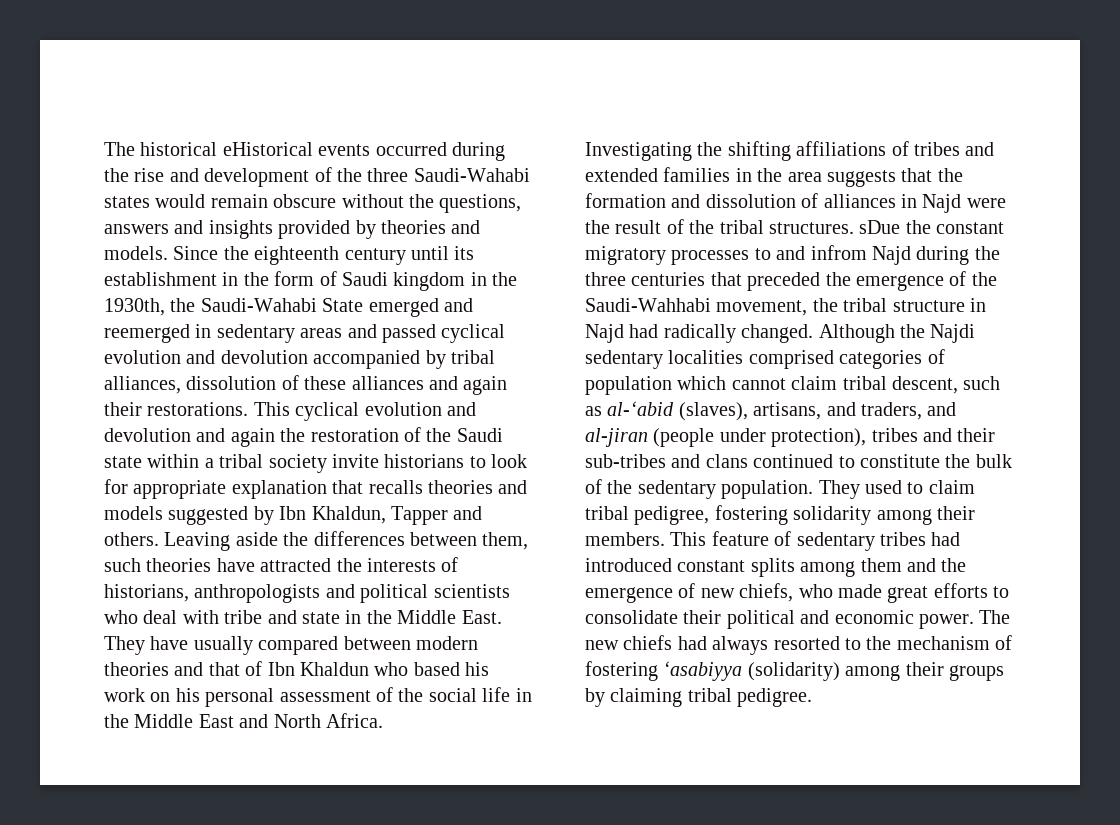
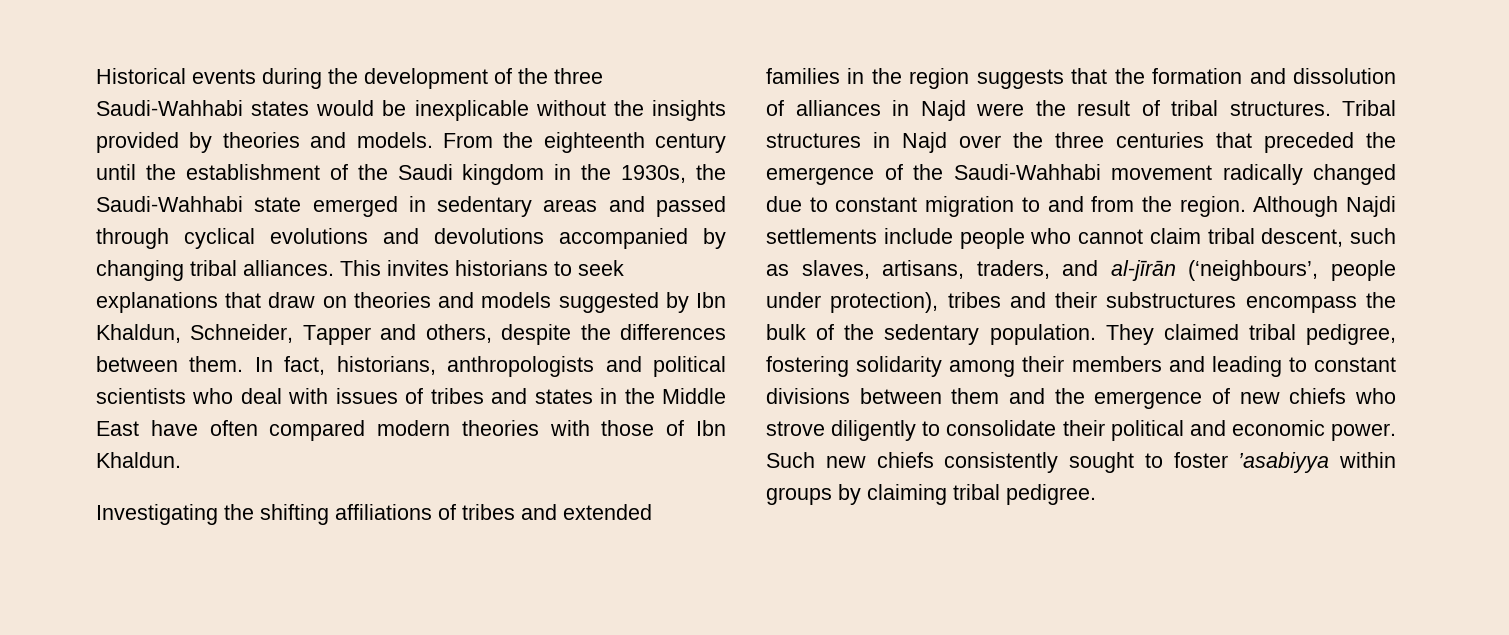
[104,142,505,161] [104,168,199,182] The historical eHistorical events occurred during the rise and -> [96,68,358,89] Historical events during the
[413,168,530,182] Saudi-Wahabi -> [96,100,243,116] Saudi-Wahhabi
[210,194,522,213] [104,220,204,234] remain obscure without the questions, answers and -> [382,100,644,121] be inexplicable without the
[173,246,219,260] Since -> [442,133,493,148] From
[454,246,475,260] [104,271,518,291] [104,298,473,317] [104,324,190,343] its establishment in the form of Saudi kingdom in the 1930th, the Saudi-Wahabi State emerged and reemerged -> [145,164,726,185] [96,196,398,217] the establishment of the Saudi kingdom in the 1930s, the Saudi-Wahhabi state emerged
[441,324,506,343] [104,350,495,369] [104,375,508,395] [104,402,476,421] [104,427,503,447] [104,454,528,473] [104,479,423,499] cyclical evolution and devolution accompanied by tribal alliances, dissolution of these alliances and again their restorations. This cyclical evolution and devolution and again the restoration of the Saudi state within a tribal society invite historians to look for appropriate explanation that recalls -> [96,228,726,249] [96,260,624,281] [96,292,347,313] through cyclical evolutions and devolutions accompanied by changing tribal alliances. This invites historians to seek explanations that draw on
(386, 515) none -> [190,324,294,343] Schneider,
[104,531,529,551] [104,557,459,572] others. Leaving aside the differences between them, such theories have attracted the interests of -> [425,324,727,345] [96,356,326,375] others, despite the differences between them. In fact,
[224,610,502,624] [104,636,478,655] [104,661,490,676] [104,687,532,707] [104,713,383,728] tribe and state in the Middle East. They have usually compared between modern theories and that of Ibn Khaldun who based his work on his personal assessment of the social life in the Middle East and North Africa. -> [335,388,726,404] [96,420,726,441] [96,452,181,468] issues of tribes and states in the Middle East have often compared modern theories with those of Ibn Khaldun.
[787,172,822,182] area -> [909,68,970,89] region
[689,220,715,234] the -> (1160, 108) none
[859,220,1005,234] [585,245,970,265] sDue the constant migratory processes to and infrom Najd during -> [1342,100,1396,116] [766,132,1001,153] Tribal structures in Najd over
[716,298,986,316] [585,324,976,343] [585,349,945,369] [585,376,727,395] movement, the tribal structure in Najd had radically changed. Although the Najdi sedentary localities comprised categories of population which -> [1111,164,1396,185] [766,196,1396,217] [766,228,1072,249] movement radically changed due to constant migration to and from the region. Although Najdi settlements include people who
[607,401,957,421] [585,428,715,447] al-‘abid (slaves), artisans, and traders, and al-jiran (people -> [801,260,1396,281] slaves, artisans, traders, and al-jīrān (‘neighbours’, people
[585,454,940,468] sub-tribes and clans continued to constitute -> [1106,292,1357,313] substructures encompass
[865,480,975,494] used to claim -> [1163,324,1239,340] claimed
[585,531,961,551] [585,558,856,577] members. This feature of sedentary tribes had introduced constant splits among -> [1071,356,1396,377] [766,388,942,404] members and leading to constant divisions between
[739,583,988,603] chiefs, who made great efforts -> [1289,388,1396,404] [766,420,917,441] chiefs who strove diligently
[979,610,1011,624] [585,635,1013,655] [585,661,944,681] The new chiefs had always resorted to the mechanism of fostering ‘asabiyya (solidarity) among their -> [766,452,1396,473] Such new chiefs consistently sought to foster ’asabiyya within

